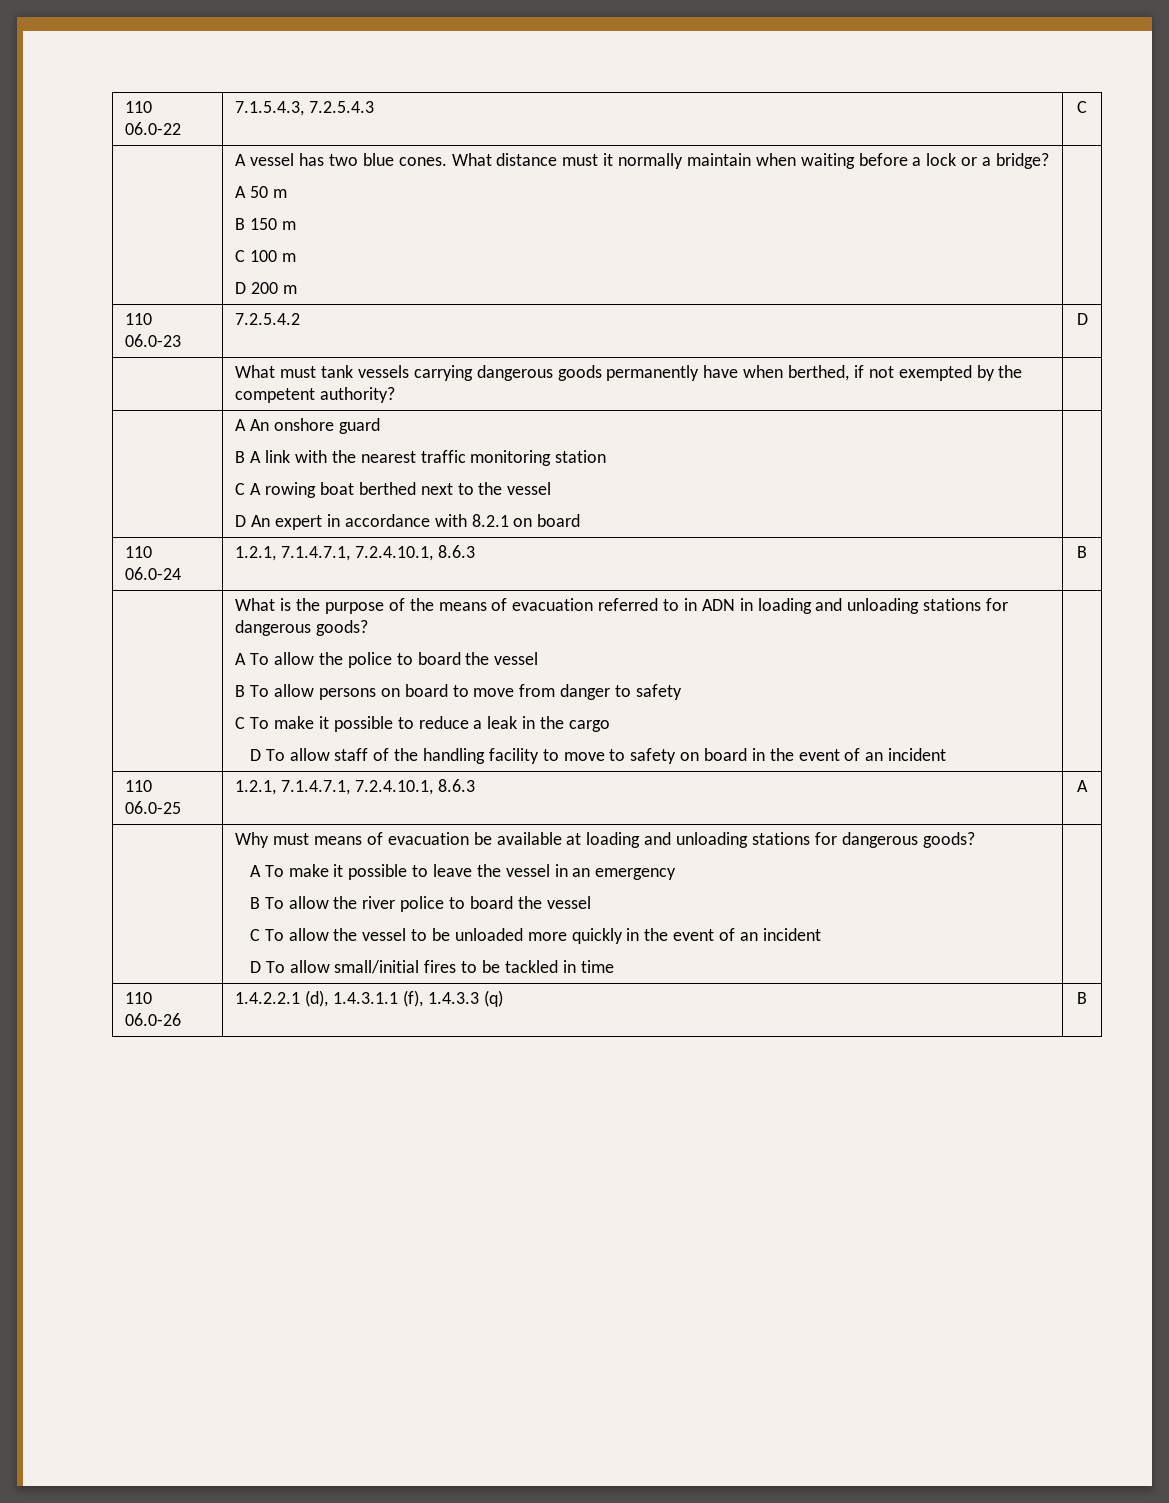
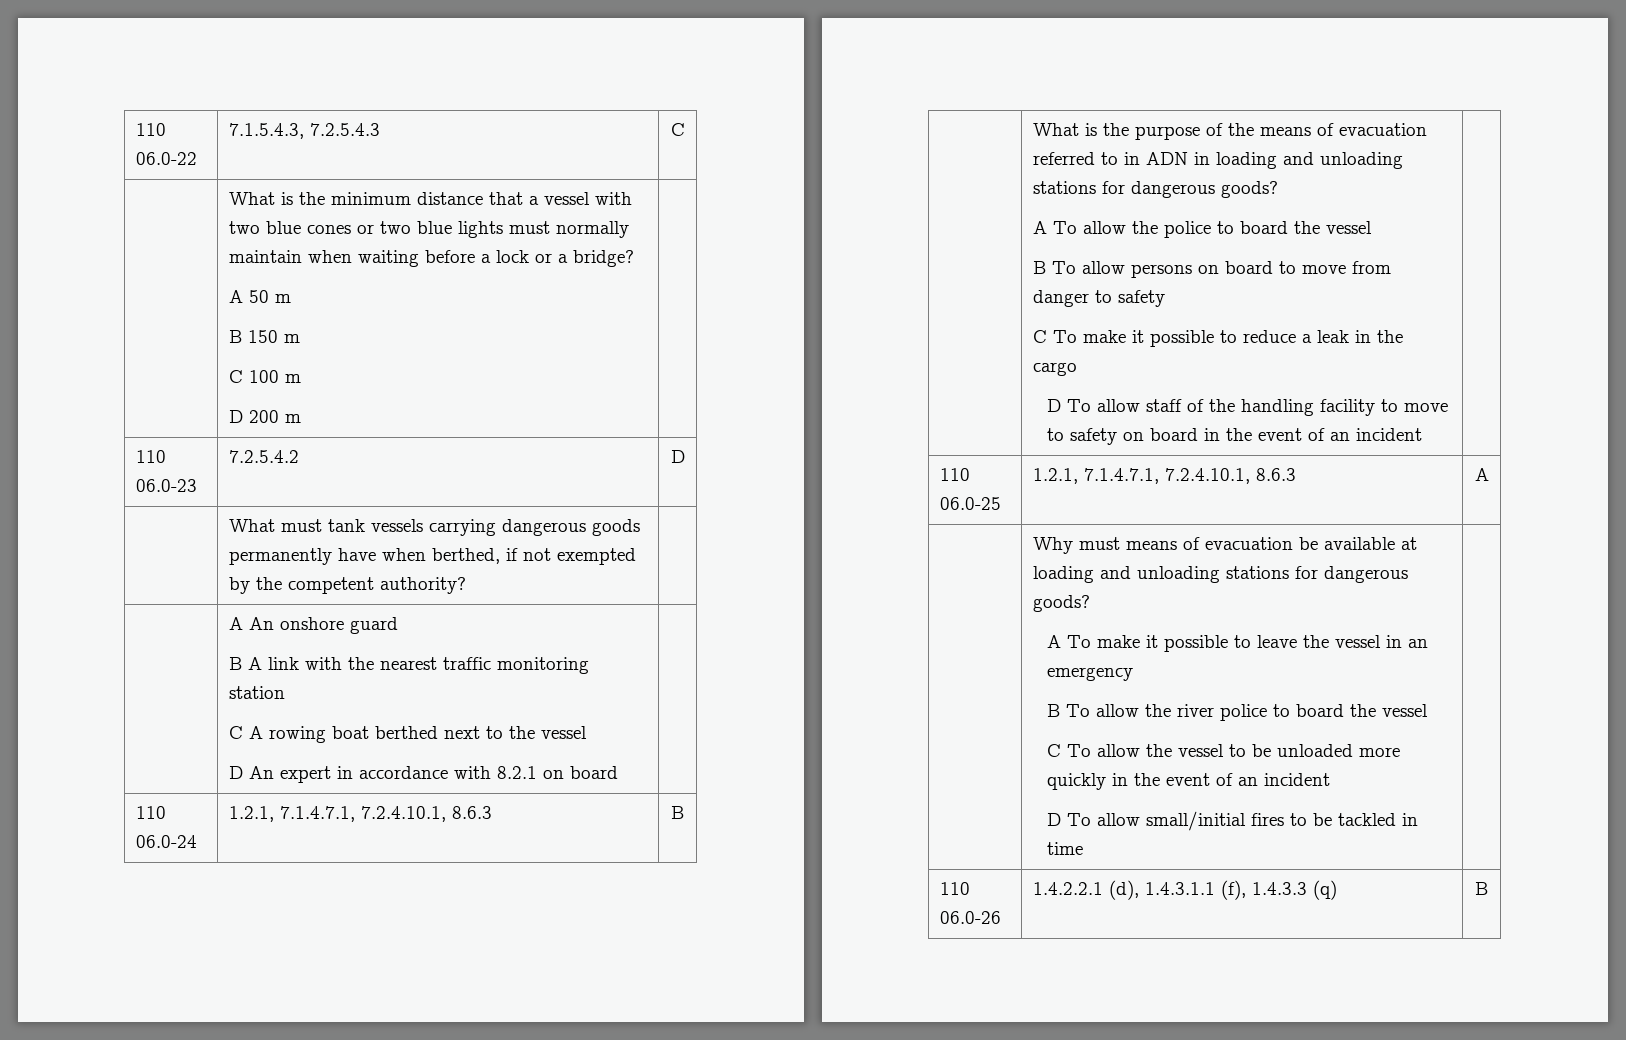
[235,153,614,166] A vessel has two blue cones. What distance must it -> [228,192,632,205] [228,221,550,238] What is the minimum distance that a vessel with two blue cones or two blue lights must

